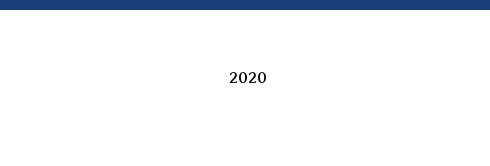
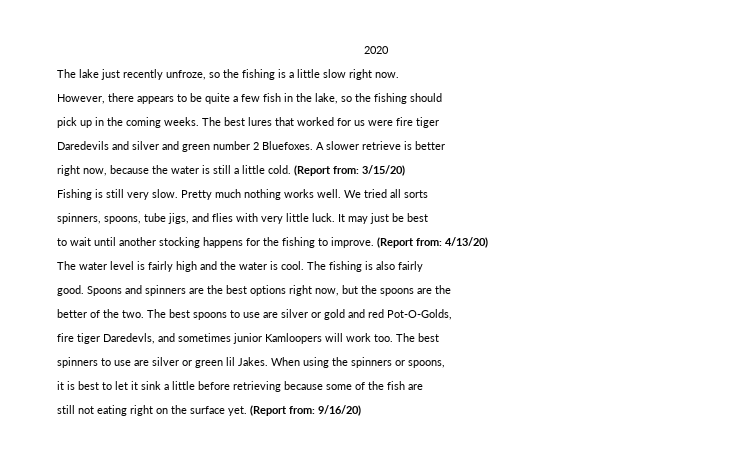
(267, 77) none -> [57,69,399,80] [57,93,442,104] [57,117,439,128] [57,141,445,152] [57,165,405,176] [57,189,428,200] [57,213,428,224] [57,237,488,248] [57,261,423,272] [57,285,451,296] [57,309,452,320] [57,333,439,344] [57,357,445,368] [57,381,423,392] [57,405,361,416] // The lake just recently unfroze, so the fishing is a little slow right now. // However, there appears to be quite a few fish in the lake, so the fishing should // pick up in the coming weeks. The best lures that worked for us were fire tiger // Daredevils and silver and green number 2 Bluefoxes. A slower retrieve is better // right now, because the water is still a little cold. (Report from: 3/15/20) // Fishing is still very slow. Pretty much nothing works well. We tried all sorts // spinners, spoons, tube jigs, and flies with very little luck. It may just be best // to wait until another stocking happens for the fishing to improve. (Report from: 4/13/20) // The water level is fairly high and the water is cool. The fishing is also fairly // good. Spoons and spinners are the best options right now, but the spoons are the // better of the two. The best spoons to use are silver or gold and red Pot-O-Golds, // fire tiger Daredevls, and sometimes junior Kamloopers will work too. The best // spinners to use are silver or green lil Jakes. When using the spinners or spoons, // it is best to let it sink a little before retrieving because some of the fish are // still not eating right on the surface yet. (Report from: 9/16/20)

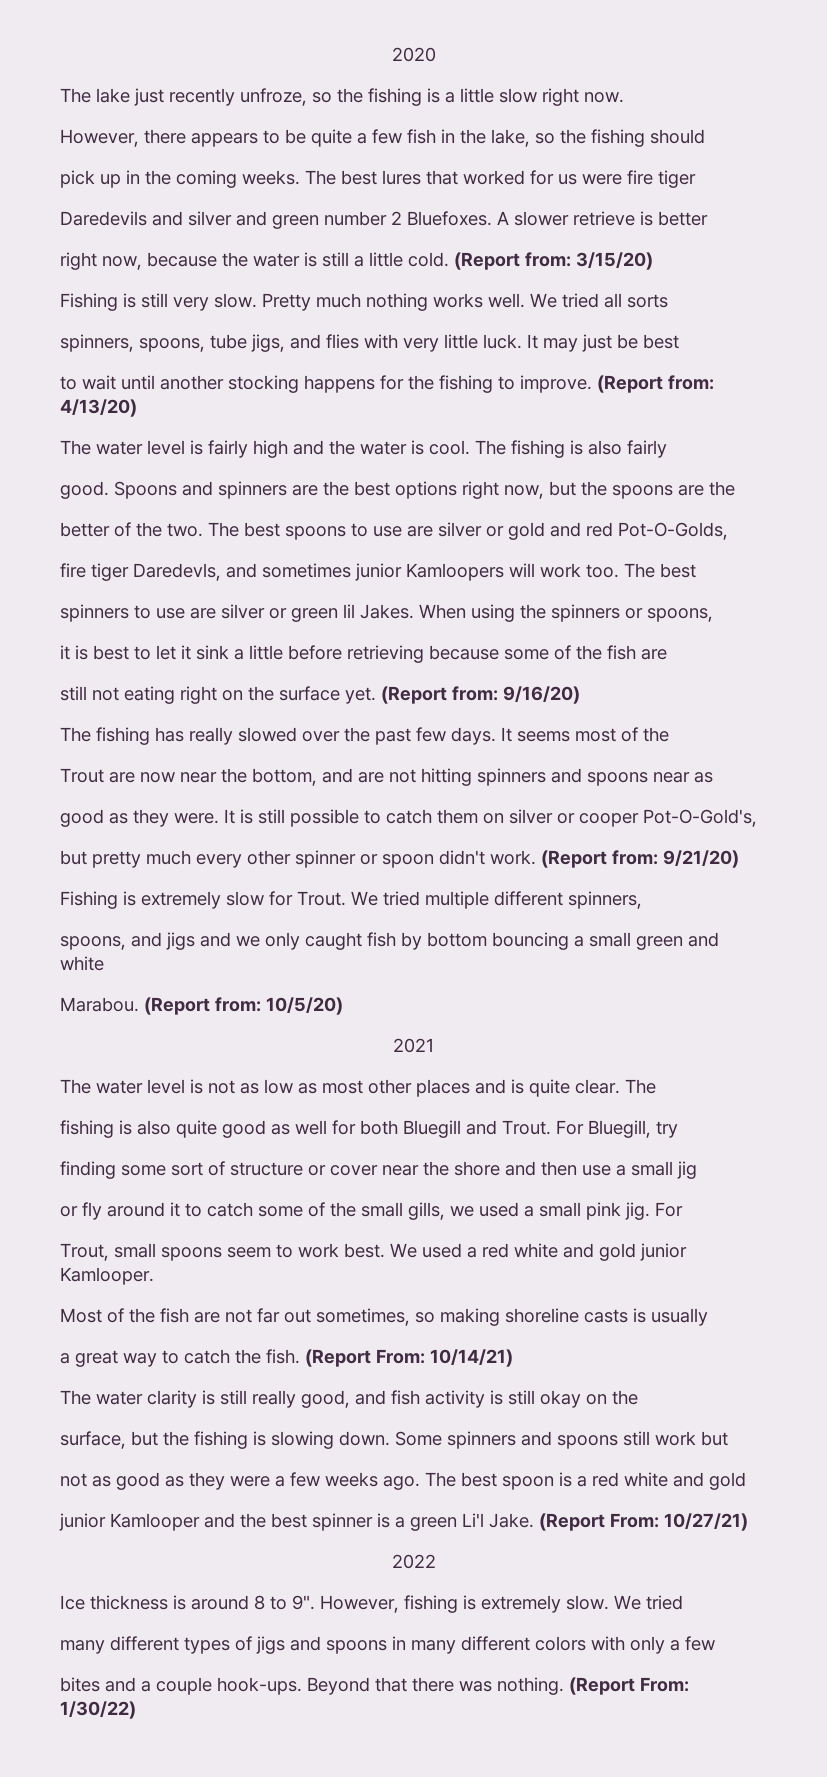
(361, 410) none -> [60,727,669,745] [60,768,713,786] [60,809,757,827] [60,850,739,868] [60,891,642,909] [60,932,719,950] [60,956,104,971] [60,997,343,1015] [393,1038,434,1053] [60,1079,656,1097] [60,1120,678,1138] [60,1161,697,1179] [60,1202,683,1220] [60,1243,687,1261] [60,1267,154,1285] [60,1308,708,1326] [60,1349,513,1367] [60,1390,638,1408] [60,1431,728,1449] [60,1472,746,1490] [59,1513,748,1531] [391,1554,436,1569] [60,1595,683,1613] [60,1636,715,1654] [60,1677,689,1695] [60,1701,136,1719] // The fishing has really slowed over the past few days. It seems most of the // Trout are now near the bottom, and are not hitting spinners and spoons near as // good as they were. It is still possible to catch them on silver or cooper Pot-O-Gold's, // but pretty much every other spinner or spoon didn't work. (Report from: 9/21/20) // Fishing is extremely slow for Trout. We tried multiple different spinners, // spoons, and jigs and we only caught fish by bottom bouncing a small green and white // Marabou. (Report from: 10/5/20) // 2021 // The water level is not as low as most other places and is quite clear. The // fishing is also quite good as well for both Bluegill and Trout. For Bluegill, try // finding some sort of structure or cover near the shore and then use a small jig // or fly around it to catch some of the small gills, we used a small pink jig. For // Trout, small spoons seem to work best. We used a red white and gold junior Kamlooper. // Most of the fish are not far out sometimes, so making shoreline casts is usually // a great way to catch the fish. (Report From: 10/14/21) // The water clarity is still really good, and fish activity is still okay on the // surface, but the fishing is slowing down. Some spinners and spoons still work but // not as good as they were a few weeks ago. The best spoon is a red white and gold // junior Kamlooper and the best spinner is a green Li'l Jake. (Report From: 10/27/21) // 2022 // Ice thickness is around 8 to 9". However, fishing is extremely slow. We tried // many different types of jigs and spoons in many different colors with only a few // bites and a couple hook-ups. Beyond that there was nothing. (Report From: 1/30/22)

